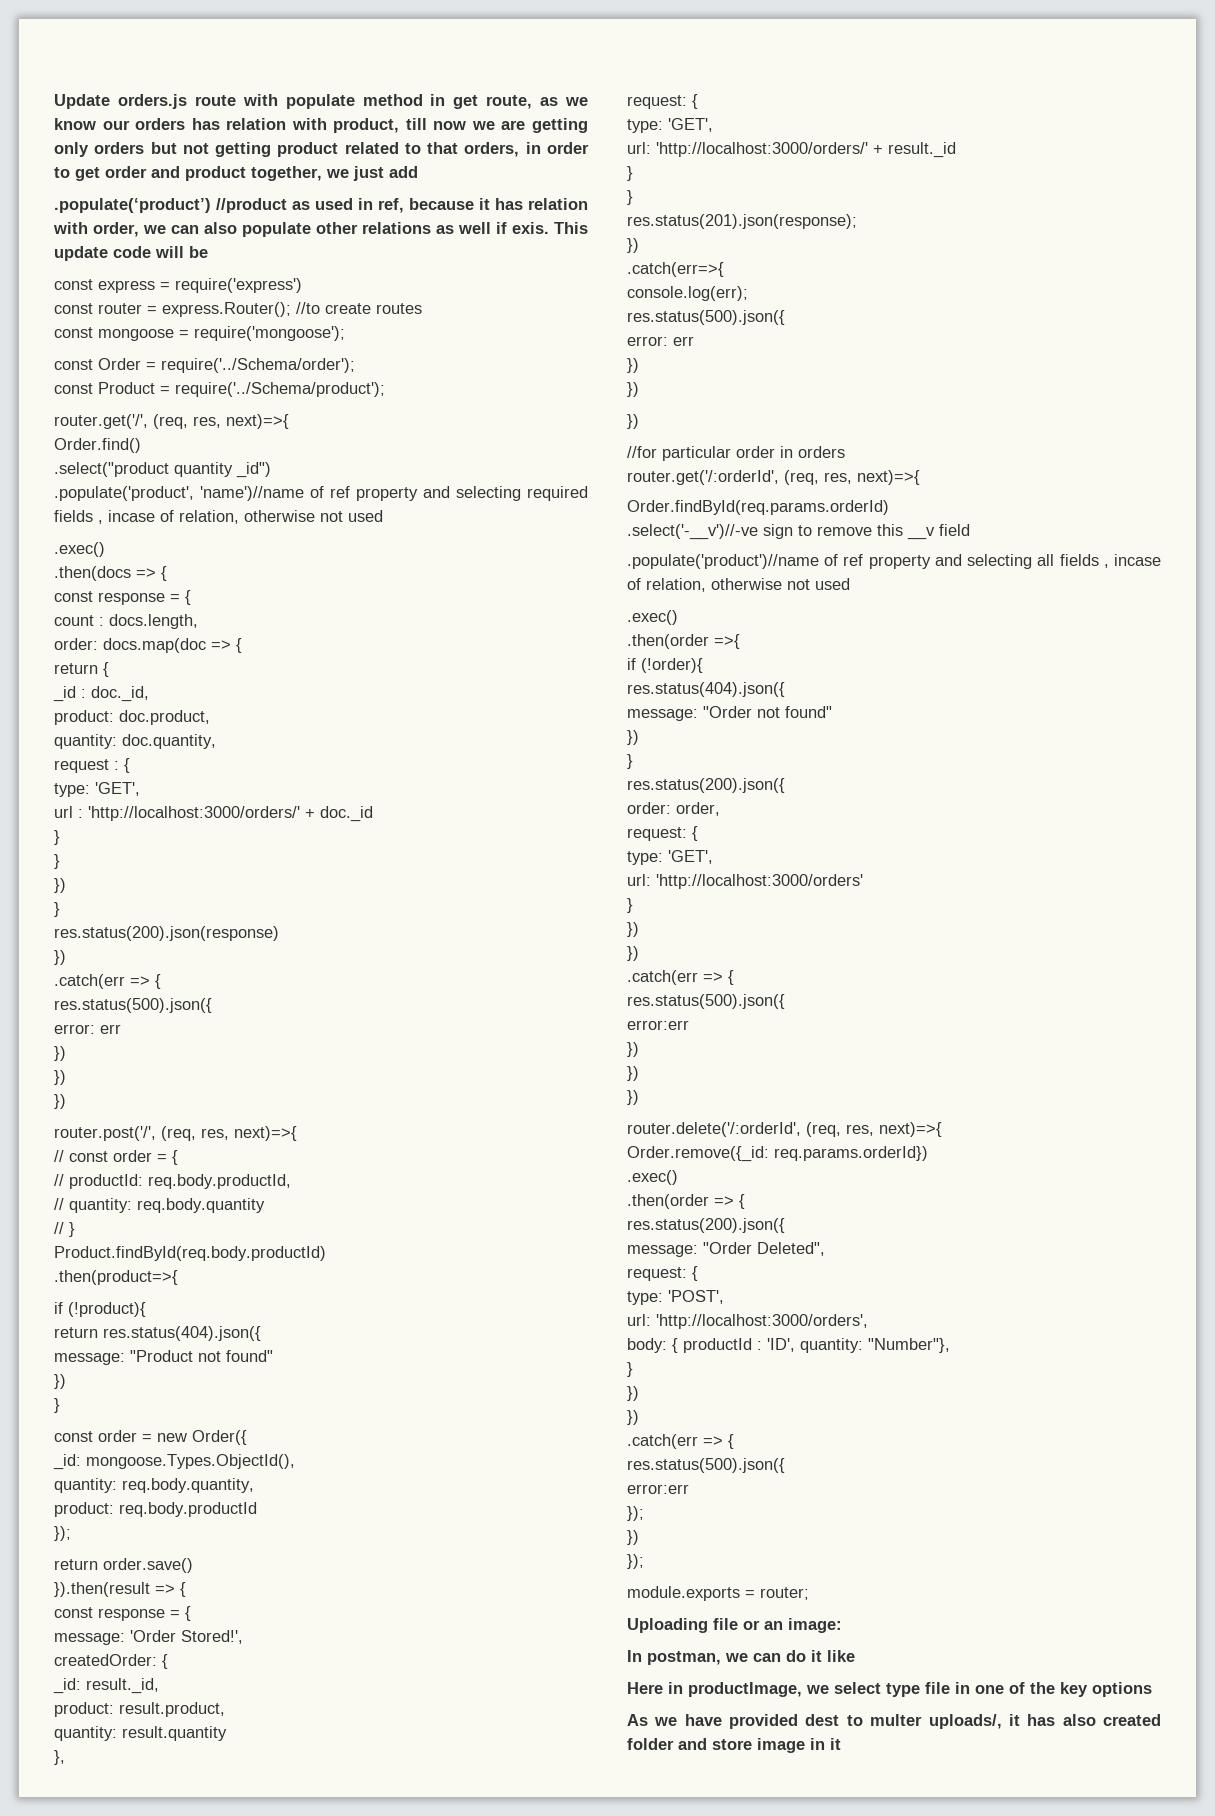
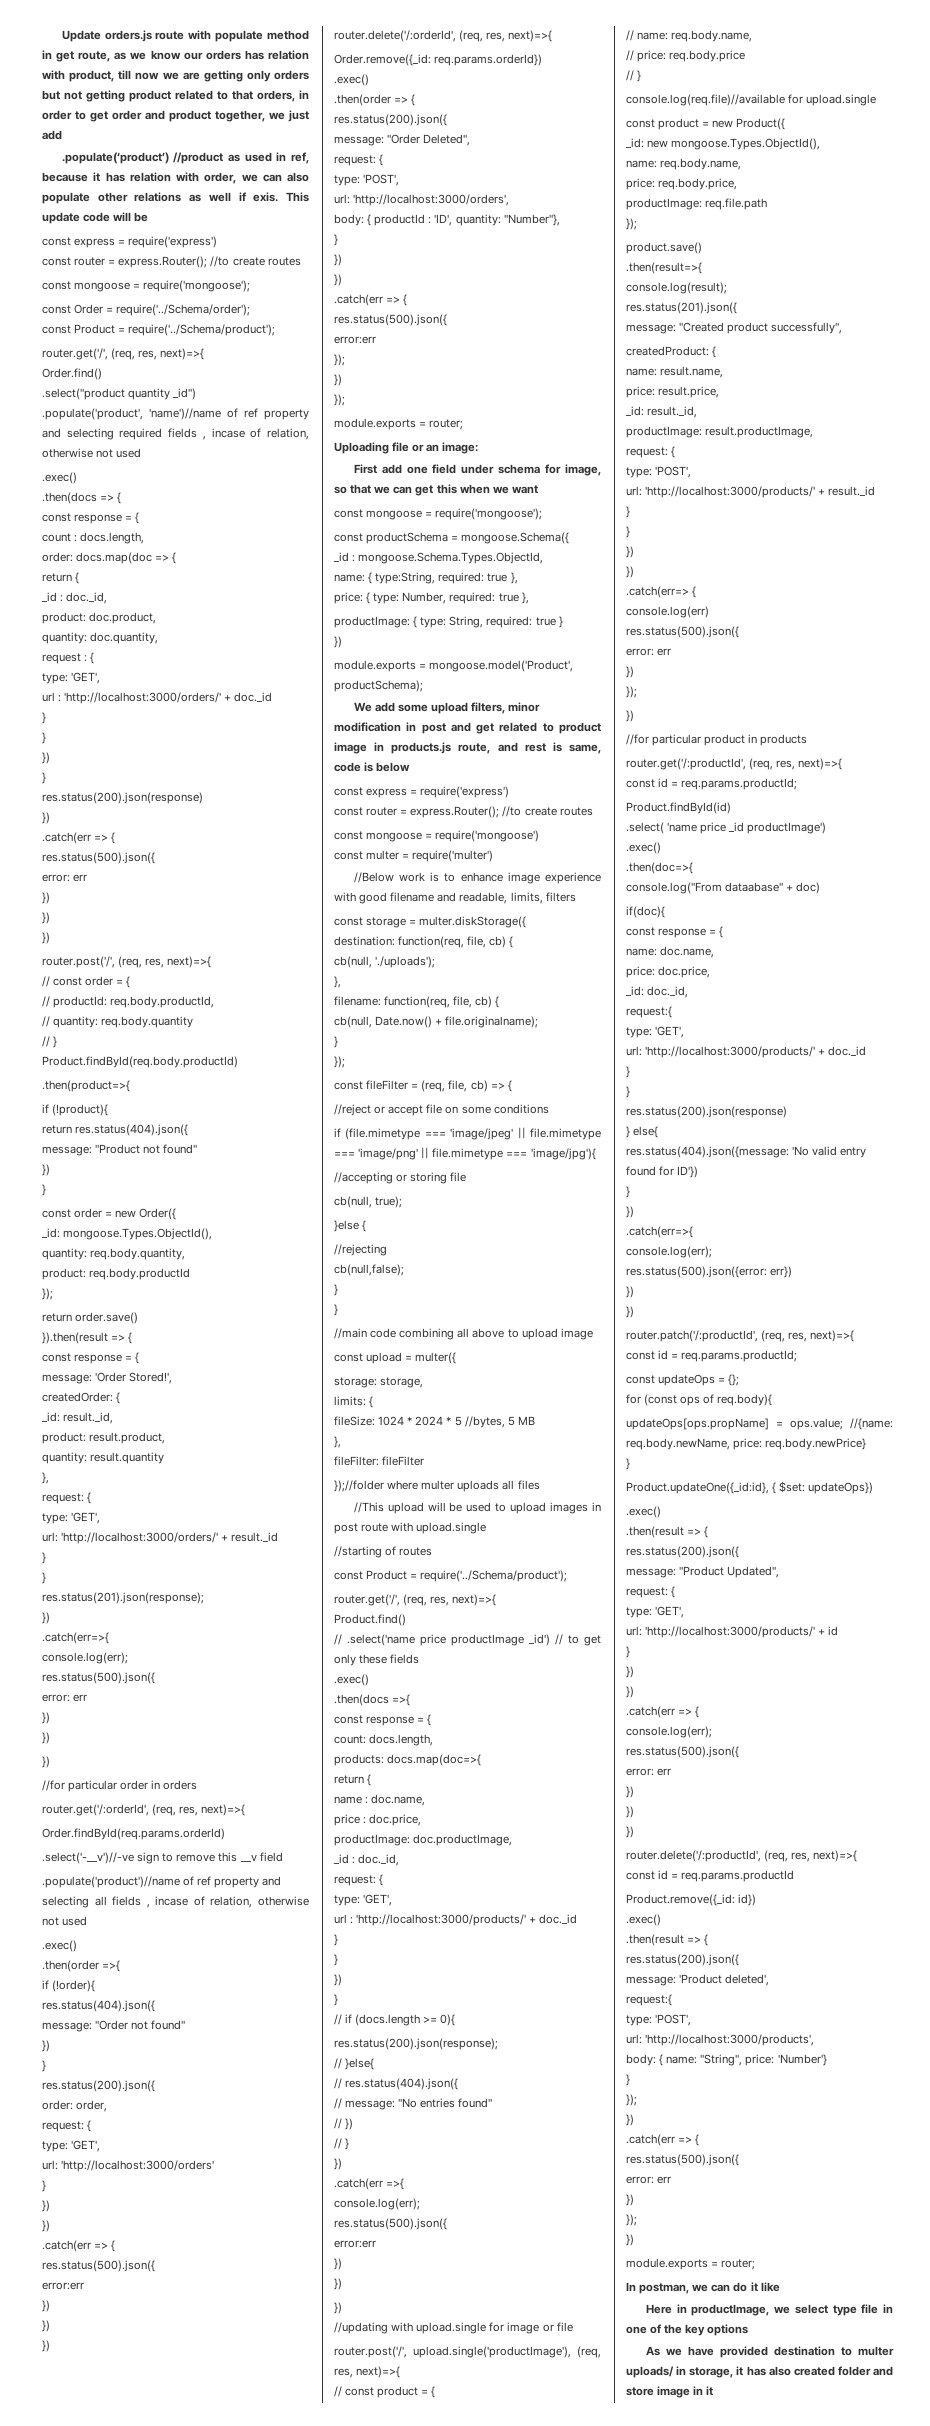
(842, 1625) none -> [353,464,601,476] [334,484,538,496] [334,508,543,520] [334,532,570,544] [333,552,544,564] [334,572,518,584] [334,592,529,604] [334,616,563,628] [334,636,342,648] [334,660,574,672] [334,680,423,692] [353,702,541,714] [334,722,601,734] [334,742,601,754] [334,762,411,772] [334,786,510,798] [334,806,593,818] [334,830,540,842] [334,850,494,862] [353,872,601,884] [334,892,576,904] [334,916,527,928] [334,936,514,948] [334,956,436,968] [334,976,341,988] [334,996,500,1008] [334,1016,539,1028] [334,1036,338,1048] [334,1056,345,1068] [334,1080,512,1092] [334,1104,549,1116] [334,1127,601,1140] [334,1147,596,1160] [334,1172,467,1184] [334,1196,403,1208] [334,1220,367,1232] [334,1244,387,1256] [334,1264,404,1276] [334,1284,338,1296] [334,1304,338,1316] [334,1328,593,1340] [334,1352,457,1364] [334,1377,424,1388] [334,1396,374,1408] [334,1416,535,1428] [334,1436,341,1448] [334,1456,425,1466] [334,1480,540,1492] [353,1502,601,1514] [334,1522,487,1534] [334,1546,433,1558] [334,1570,568,1582] [334,1594,497,1606] [334,1614,406,1626] [334,1634,601,1646] [334,1654,420,1666] [334,1674,369,1686] [334,1694,411,1706] [334,1714,432,1726] [334,1734,434,1746] [334,1754,482,1766] [334,1774,372,1786] [334,1794,426,1806] [334,1814,422,1826] [334,1834,513,1846] [333,1854,400,1866] [334,1874,384,1886] [334,1894,393,1906] [334,1914,578,1926] [334,1934,338,1946] [334,1954,338,1966] [334,1974,342,1986] [334,1994,338,2006] [334,2014,456,2026] [334,2038,498,2050] [334,2058,375,2070] [334,2078,459,2090] [334,2098,493,2110] [334,2118,354,2130] [334,2138,350,2150] [334,2158,342,2170] [334,2178,405,2190] [334,2198,420,2210] [334,2218,447,2230] [334,2240,376,2248] [334,2258,342,2270] [334,2278,342,2290] [334,2302,342,2314] [334,2322,573,2334] [334,2346,601,2358] [334,2366,401,2378] [334,2386,436,2398] [626,30,753,42] [626,50,746,62] [626,70,642,82] [626,94,877,106] [626,118,786,130] [625,138,821,150] [626,158,742,170] [626,178,738,190] [626,198,768,210] [626,218,637,230] [626,242,702,254] [626,262,702,274] [626,282,727,294] [626,302,737,314] [626,322,843,334] [626,346,717,358] [626,366,724,378] [626,386,720,398] [625,406,698,418] [626,426,814,438] [626,446,676,458] [626,466,692,478] [626,486,876,498] [626,506,630,518] [626,526,630,538] [626,546,634,558] [626,566,634,578] [626,586,697,598] [626,606,709,618] [626,626,739,638] [626,648,672,656] [626,666,634,678] [626,686,637,698] [626,710,634,722] [626,734,808,746] [626,758,843,770] [626,778,798,790] [626,802,731,814] [626,822,827,834] [626,842,661,854] [626,862,693,874] [626,882,821,894] [626,906,665,918] [626,926,724,938] [626,946,715,958] [626,966,711,978] [625,986,689,998] [626,1006,672,1018] [626,1026,685,1038] [626,1046,867,1058] [626,1066,630,1078] [626,1086,630,1098] [626,1106,787,1118] [626,1126,659,1138] [626,1146,867,1158] [626,1166,699,1178] [626,1186,630,1198] [626,1206,634,1218] [626,1226,693,1238] [626,1246,712,1258] [626,1266,793,1278] [626,1286,634,1298] [626,1306,634,1318] [626,1330,855,1342] [626,1350,798,1362] [626,1374,740,1386] [626,1394,773,1406] [626,1418,893,1430] [626,1438,867,1450] [626,1458,630,1470] [626,1481,874,1494] [626,1506,661,1518] [626,1526,709,1538] [626,1546,739,1558] [626,1566,780,1578] [626,1586,676,1598] [626,1606,685,1618] [626,1626,839,1638] [626,1646,630,1658] [626,1666,634,1678] [626,1686,634,1698] [626,1706,700,1718] [626,1726,712,1738] [626,1746,739,1758] [626,1768,672,1776] [626,1786,634,1798] [626,1806,634,1818] [626,1826,634,1838] [626,1850,858,1862] [626,1870,795,1882] [626,1894,757,1906] [626,1914,661,1926] [626,1934,709,1946] [626,1954,739,1966] [626,1974,770,1986] [626,1994,672,2006] [626,2014,692,2026] [626,2034,815,2046] [626,2054,827,2066] [626,2074,630,2086] [626,2094,637,2106] [626,2114,634,2126] [626,2134,700,2146] [626,2154,739,2166] [626,2176,672,2184] [626,2194,634,2206] [626,2214,637,2226] [626,2234,634,2246] [626,2258,756,2270] // First add one field under schema for image, so that we can get this when we want // const mongoose = require('mongoose'); // const productSchema = mongoose.Schema({ // _id : mongoose.Schema.Types.ObjectId, // name: { type:String, required: true }, // price: { type: Number, required: true }, // productImage: { type: String, required: true } // }) // module.exports = mongoose.model('Product', productSchema); // We add some upload filters, minor modification in post and get related to product image in products.js route, and rest is same, code is below // const express = require('express') // const router = express.Router(); //to create routes // const mongoose = require('mongoose') // const multer = require('multer') // //Below work is to enhance image experience with good filename and readable, limits, filters // const storage = multer.diskStorage({ // destination: function(req, file, cb) { // cb(null, './uploads'); // }, // filename: function(req, file, cb) { // cb(null, Date.now() + file.originalname); // } // }); // const fileFilter = (req, file, cb) => { // //reject or accept file on some conditions // if (file.mimetype === 'image/jpeg' || file.mimetype === 'image/png' || file.mimetype === 'image/jpg'){ // //accepting or storing file // cb(null, true); // }else { // //rejecting // cb(null,false); // } // } // //main code combining all above to upload image // const upload = multer({ // storage: storage, // limits: { // fileSize: 1024 * 2024 * 5 //bytes, 5 MB // }, // fileFilter: fileFilter // });//folder where multer uploads all files // //This upload will be used to upload images in post route with upload.single // //starting of routes // const Product = require('../Schema/product'); // router.get('/', (req, res, next)=>{ // Product.find() // // .select('name price productImage _id') // to get only these fields // .exec() // .then(docs =>{ // const response = { // count: docs.length, // products: docs.map(doc=>{ // return { // name : doc.name, // price : doc.price, // productImage: doc.productImage, // _id : doc._id, // request: { // type: 'GET', // url : 'http://localhost:3000/products/' + doc._id // } // } // }) // } // // if (docs.length >= 0){ // res.status(200).json(response); // // }else{ // // res.status(404).json({ // // message: "No entries found" // // }) // // } // }) // .catch(err =>{ // console.log(err); // res.status(500).json({ // error:err // }) // }) // }) // //updating with upload.single for image or file // router.post('/', upload.single('productImage'), (req, res, next)=>{ // // const product = { // // name: req.body.name, // // price: req.body.price // // } // console.log(req.file)//available for upload.single // const product = new Product({ // _id: new mongoose.Types.ObjectId(), // name: req.body.name, // price: req.body.price, // productImage: req.file.path // }); // product.save() // .then(result=>{ // console.log(result); // res.status(201).json({ // message: "Created product successfully", // createdProduct: { // name: result.name, // price: result.price, // _id: result._id, // productImage: result.productImage, // request: { // type: 'POST', // url: 'http://localhost:3000/products/' + result._id // } // } // }) // }) // .catch(err=> { // console.log(err) // res.status(500).json({ // error: err // }) // }); // }) // //for particular product in products // router.get('/:productId', (req, res, next)=>{ // const id = req.params.productId; // Product.findById(id) // .select( 'name price _id productImage') // .exec() // .then(doc=>{ // console.log("From dataabase" + doc) // if(doc){ // const response = { // name: doc.name, // price: doc.price, // _id: doc._id, // request:{ // type: 'GET', // url: 'http://localhost:3000/products/' + doc._id // } // } // res.status(200).json(response) // } else{ // res.status(404).json({message: 'No valid entry found for ID'}) // } // }) // .catch(err=>{ // console.log(err); // res.status(500).json({error: err}) // }) // }) // router.patch('/:productId', (req, res, next)=>{ // const id = req.params.productId; // const updateOps = {}; // for (const ops of req.body){ // updateOps[ops.propName] = ops.value; //{name: req.body.newName, price: req.body.newPrice} // } // Product.updateOne({_id:id}, { $set: updateOps}) // .exec() // .then(result => { // res.status(200).json({ // message: "Product Updated", // request: { // type: 'GET', // url: 'http://localhost:3000/products/' + id // } // }) // }) // .catch(err => { // console.log(err); // res.status(500).json({ // error: err // }) // }) // }) // router.delete('/:productId', (req, res, next)=>{ // const id = req.params.productId // Product.remove({_id: id}) // .exec() // .then(result => { // res.status(200).json({ // message: 'Product deleted', // request:{ // type: 'POST', // url: 'http://localhost:3000/products', // body: { name: "String", price: 'Number'} // } // }); // }) // .catch(err => { // res.status(500).json({ // error: err // }) // }); // }) // module.exports = router;
[805,1714,840,1726] dest -> [773,2346,835,2356] destination
[928,1714,1002,1729] uploads/, -> [626,2366,734,2378] uploads/ in storage,

